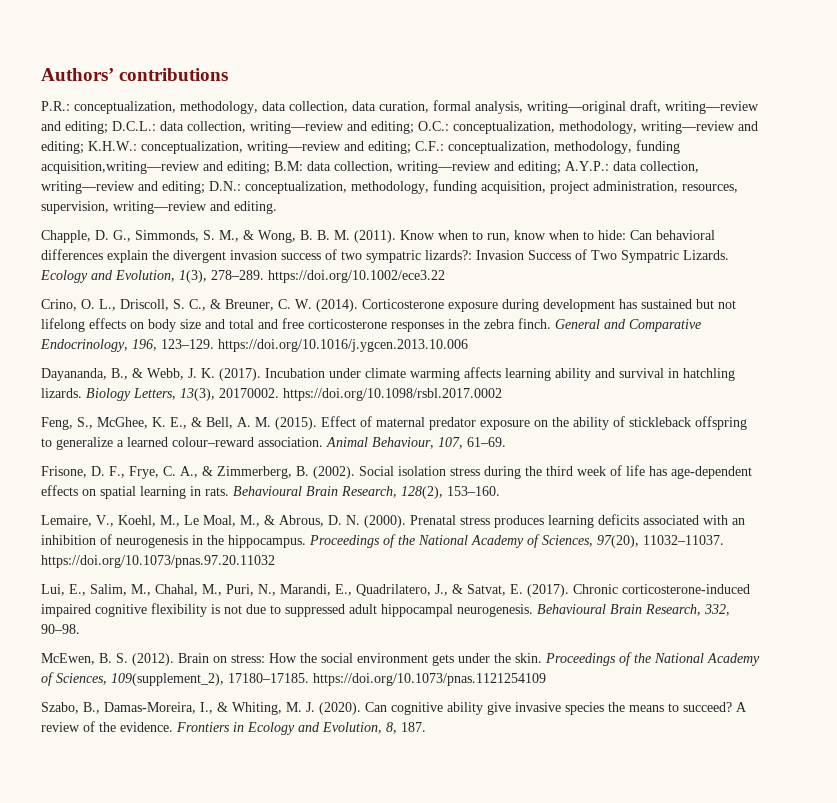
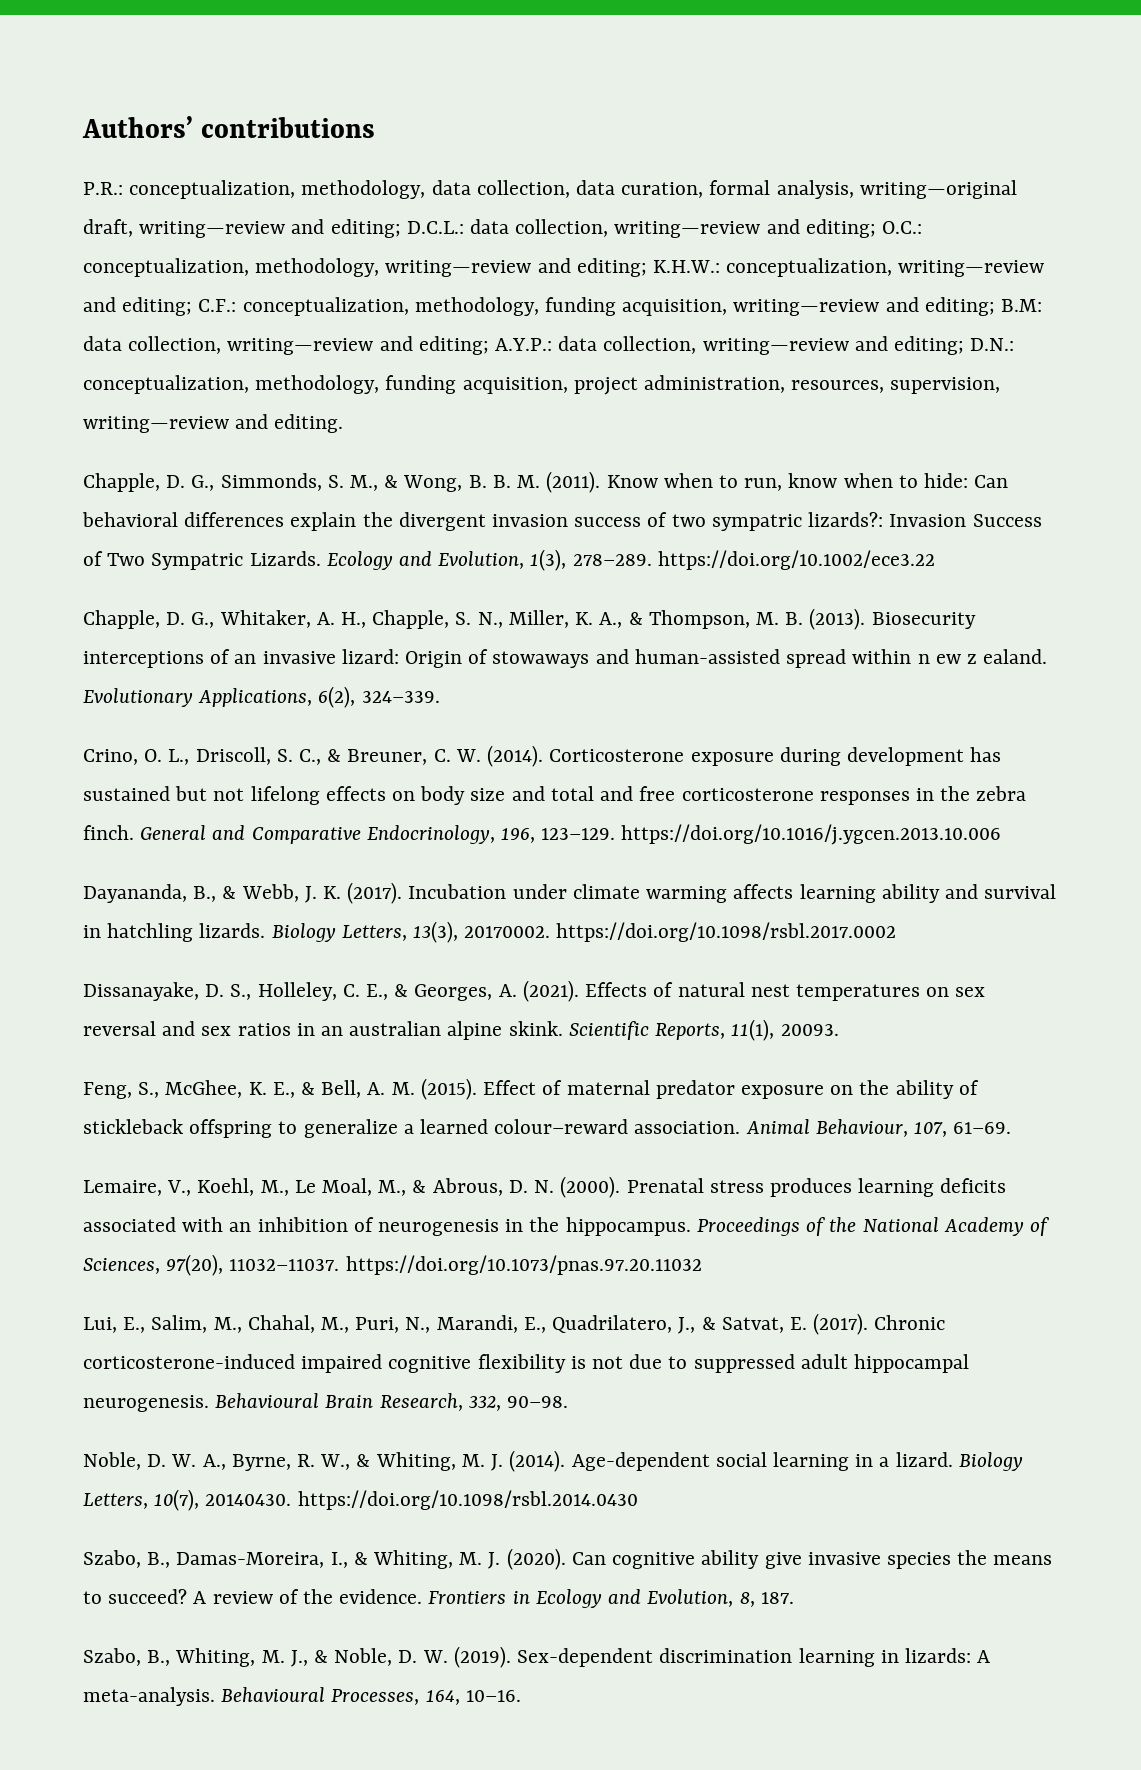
[41,161,200,174] acquisition,writing—review -> [622,299,880,316] acquisition, writing—review
(445, 276) none -> [83,608,976,630] [83,649,1048,668] [83,686,440,708] // Chapple, D. G., Whitaker, A. H., Chapple, S. N., Miller, K. A., & Thompson, M. B. (2013). Biosecurity interceptions of an invasive lizard: Origin of stowaways and human-assisted spread within n ew z ealand. Evolutionary Applications, 6(2), 324–339.
(502, 394) none -> [83,980,986,1002] [83,1019,839,1041] // Dissanayake, D. S., Holleley, C. E., & Georges, A. (2021). Effects of natural nest temperatures on sex reversal and sex ratios in an australian alpine skink. Scientific Reports, 11(1), 20093.
[41,465,752,479] [41,485,500,499] // Frisone, D. F., Frye, C. A., & Zimmerberg, B. (2002). Social isolation stress during the third week of life has age-dependent effects on spatial learning in rats. Behavioural Brain Research, 128(2), 153–160. -> (1012, 1128) none
[41,652,760,666] [41,672,546,686] McEwen, B. S. (2012). Brain on stress: How the social environment gets under the skin. Proceedings of the National Academy of Sciences, 109(supplement_2), 17180–17185. https://doi.org/10.1073/pnas.1121254109 -> [83,1450,1023,1472] [83,1489,638,1511] Noble, D. W. A., Byrne, R. W., & Whiting, M. J. (2014). Age-dependent social learning in a lizard. Biology Letters, 10(7), 20140430. https://doi.org/10.1098/rsbl.2014.0430
(426, 727) none -> [83,1646,991,1668] [83,1687,521,1706] // Szabo, B., Whiting, M. J., & Noble, D. W. (2019). Sex-dependent discrimination learning in lizards: A meta-analysis. Behavioural Processes, 164, 10–16.

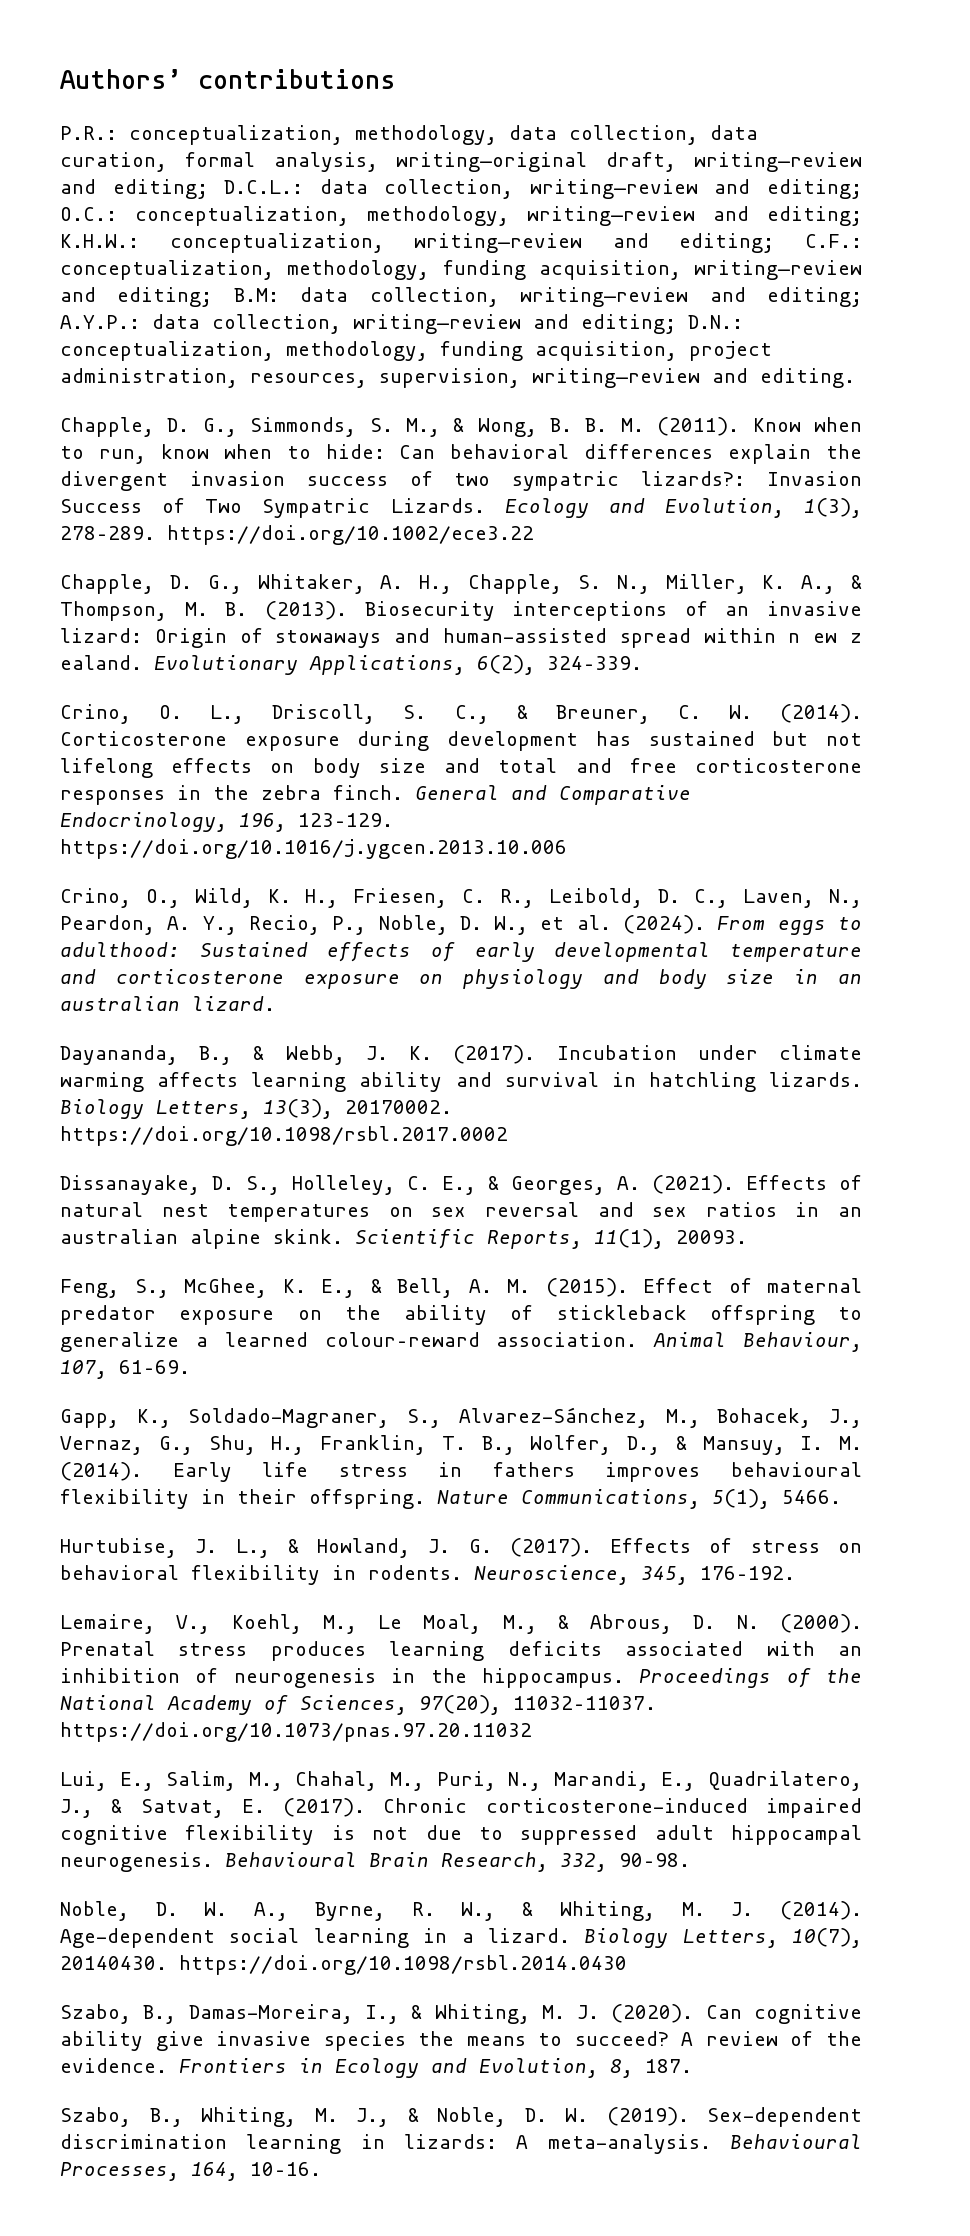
(1002, 834) none -> [60,888,863,908] [60,915,862,935] [60,942,862,962] [60,969,863,989] [60,996,275,1011] // Crino, O., Wild, K. H., Friesen, C. R., Leibold, D. C., Laven, N., Peardon, A. Y., Recio, P., Noble, D. W., et al. (2024). From eggs to adulthood: Sustained effects of early developmental temperature and corticosterone exposure on physiology and body size in an australian lizard.
(1012, 1128) none -> [60,1407,862,1428] [60,1435,862,1455] [60,1462,862,1482] [60,1489,841,1509] [60,1538,862,1558] [60,1565,795,1585] // Gapp, K., Soldado-Magraner, S., Alvarez-Sánchez, M., Bohacek, J., Vernaz, G., Shu, H., Franklin, T. B., Wolfer, D., & Mansuy, I. M. (2014). Early life stress in fathers improves behavioural flexibility in their offspring. Nature Communications, 5(1), 5466. // Hurtubise, J. L., & Howland, J. G. (2017). Effects of stress on behavioral flexibility in rodents. Neuroscience, 345, 176–192.

